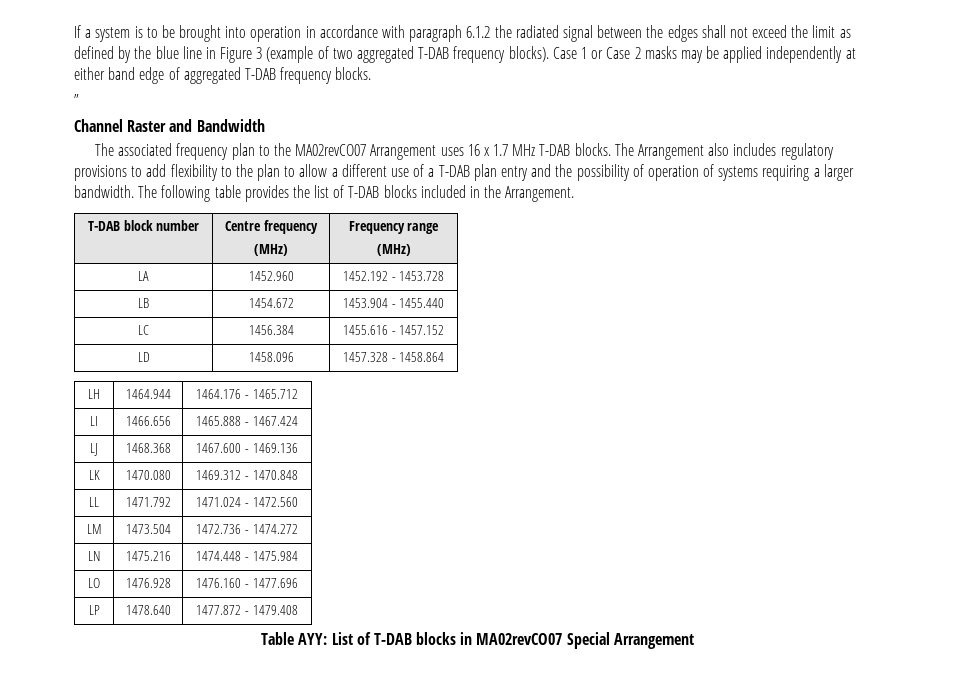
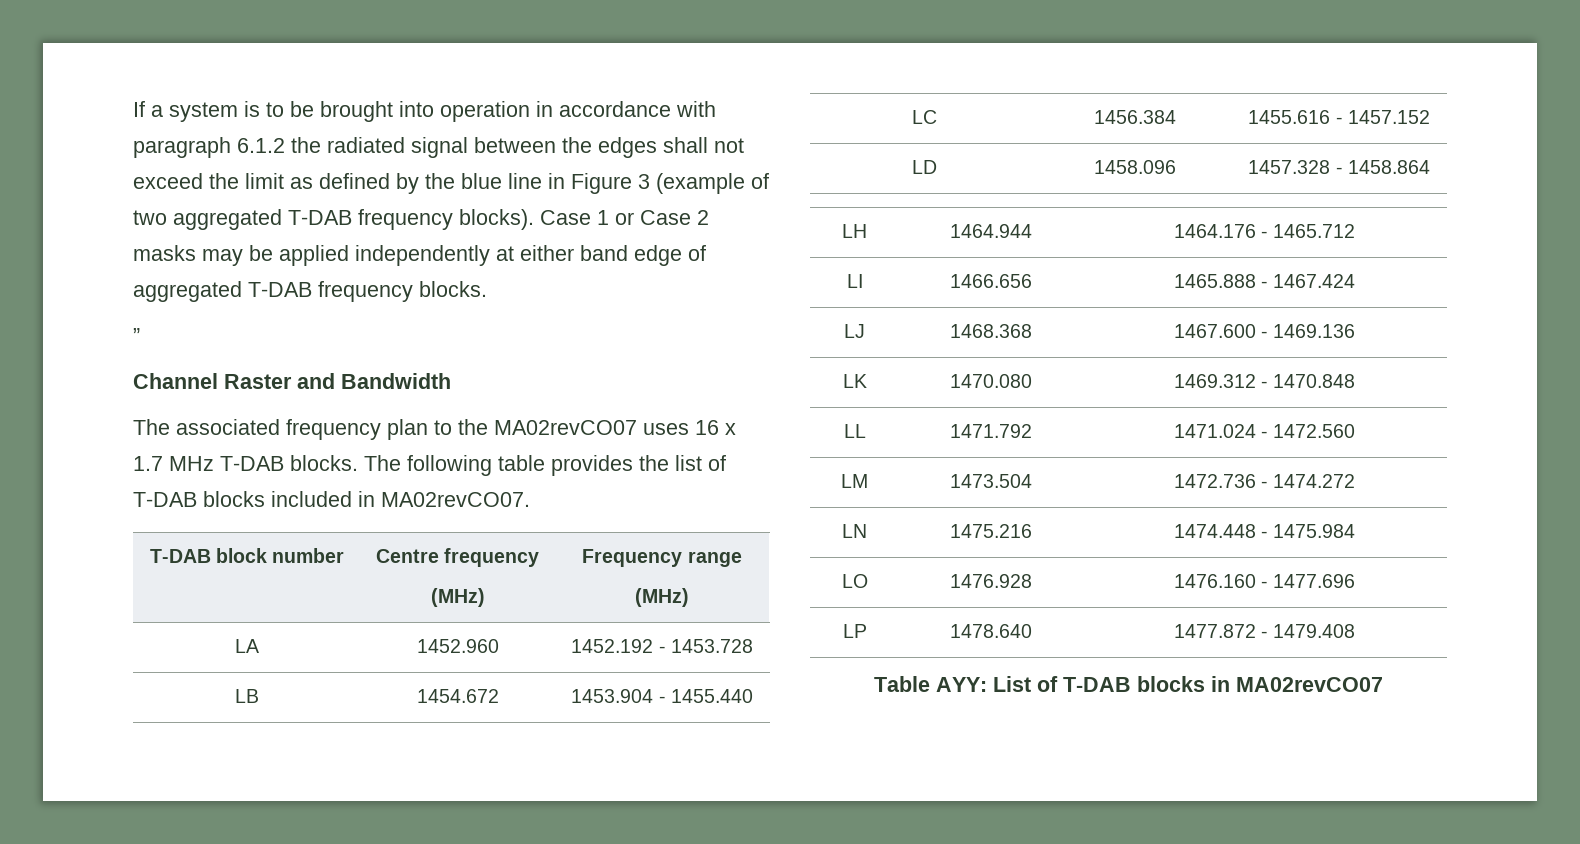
[370,144,437,160] Arrangement -> (637, 427) none
[637,143,834,160] [74,164,854,181] [74,185,158,198] Arrangement also includes regulatory provisions to add flexibility to the plan to allow a different use of a T-DAB plan entry and the possibility of operation of systems requiring a larger bandwidth. The -> (401, 463) none
[484,185,575,202] the Arrangement. -> [381,492,530,507] MA02revCO07.
[566,632,694,649] Special Arrangement -> (1383, 684) none

